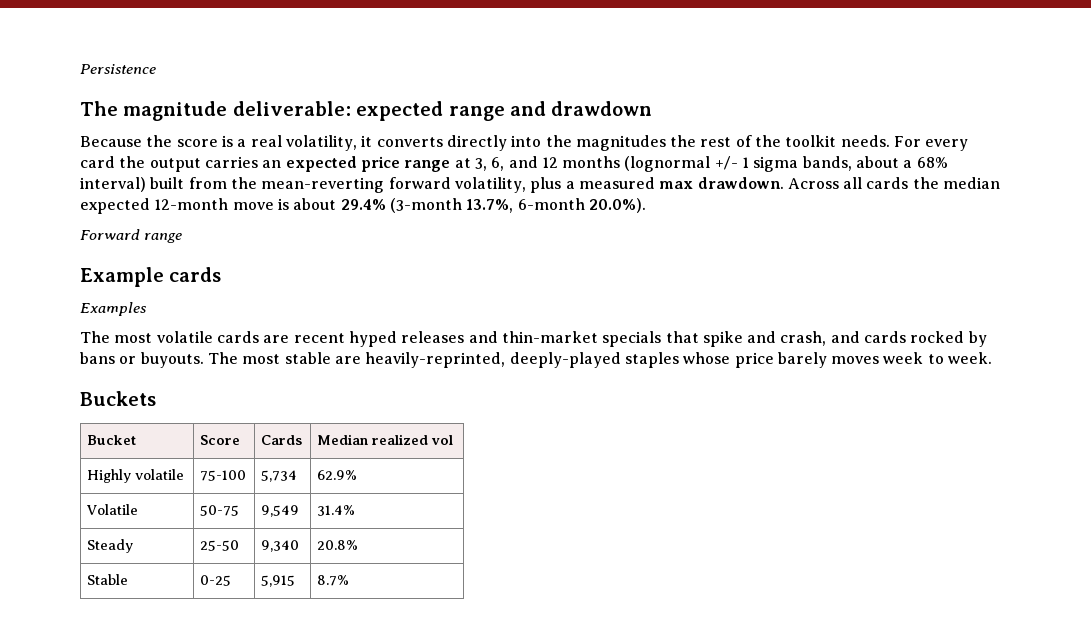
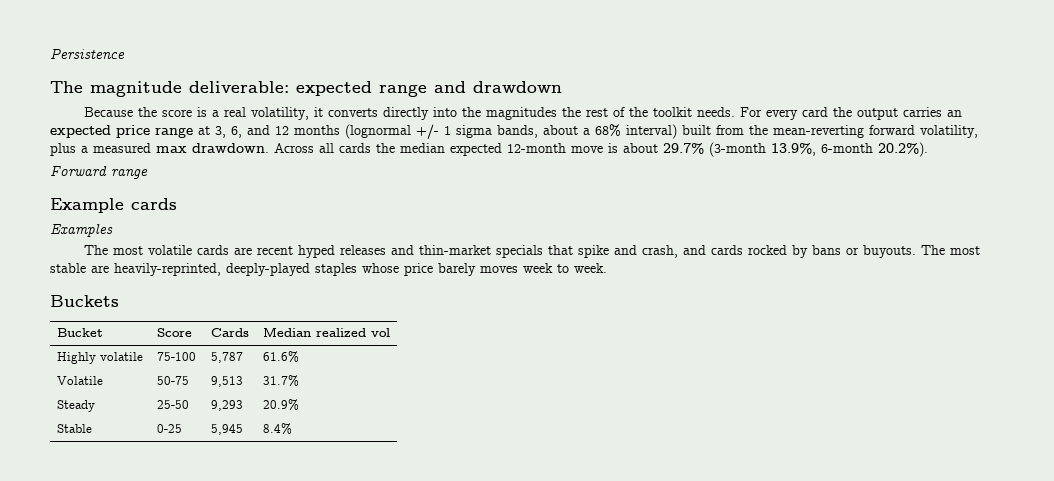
[340,198,646,213] 29.4% (3-month 13.7%, 6-month 20.0%). -> [663,142,928,157] 29.7% (3-month 13.9%, 6-month 20.2%).
[261,470,298,482] [317,470,358,480] 5,734 | 62.9% -> [210,352,243,363] [262,351,299,363] 5,787 | 61.6%
[261,505,300,517] [317,505,356,516] 9,549 | 31.4% -> [210,376,243,387] [262,375,299,387] 9,513 | 31.7%
[261,540,300,552] [317,540,359,550] 9,340 | 20.8% -> [210,400,243,411] [262,399,299,411] 9,293 | 20.9%
[261,575,296,587] [317,575,350,586] 5,915 | 8.7% -> [210,424,243,435] [262,423,292,435] 5,945 | 8.4%

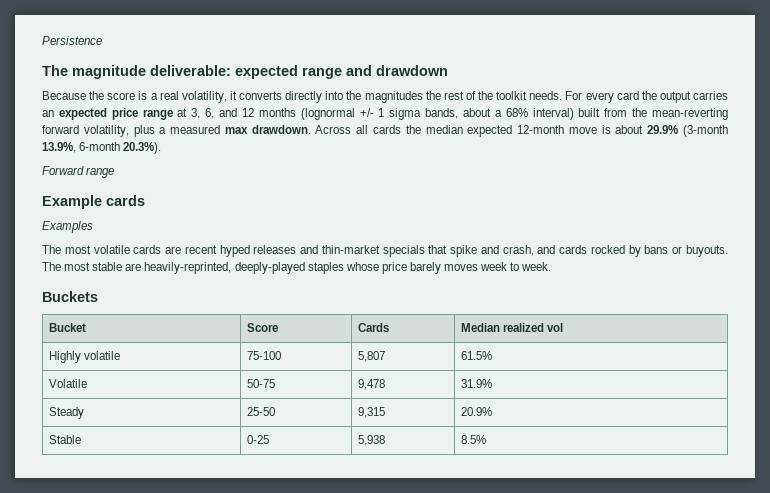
[663,143,704,154] 29.7% -> [647,125,679,134] 29.9%
[878,142,928,157] 20.2%). -> [123,142,162,154] 20.3%).
[210,352,243,363] [262,351,299,363] 5,787 | 61.6% -> [357,351,385,362] [460,351,492,360] 5,807 | 61.5%
[210,376,243,387] [262,375,299,387] 9,513 | 31.7% -> [357,379,385,390] [460,379,492,388] 9,478 | 31.9%
[210,400,243,411] 9,293 -> [357,407,385,418] 9,315
[210,424,243,435] [262,423,292,435] 5,945 | 8.4% -> [357,435,385,446] [460,435,486,444] 5,938 | 8.5%

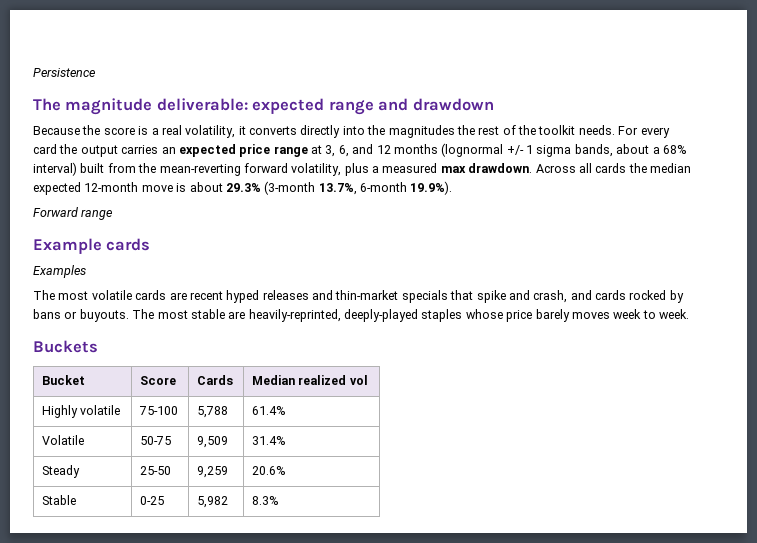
[647,125,729,137] [42,142,162,154] 29.9% (3-month 13.9%, 6-month 20.3%). -> [225,181,453,195] 29.3% (3-month 13.7%, 6-month 19.9%).
[357,351,385,362] [460,351,492,360] 5,807 | 61.5% -> [196,406,228,418] [251,406,286,415] 5,788 | 61.4%
[357,379,385,390] [460,379,492,388] 9,478 | 31.9% -> [196,436,228,448] [251,436,286,445] 9,509 | 31.4%
[357,407,385,418] [460,407,492,416] 9,315 | 20.9% -> [196,466,228,478] [251,466,286,475] 9,259 | 20.6%
[357,435,385,446] [460,435,486,444] 5,938 | 8.5% -> [196,496,228,508] [251,496,279,505] 5,982 | 8.3%

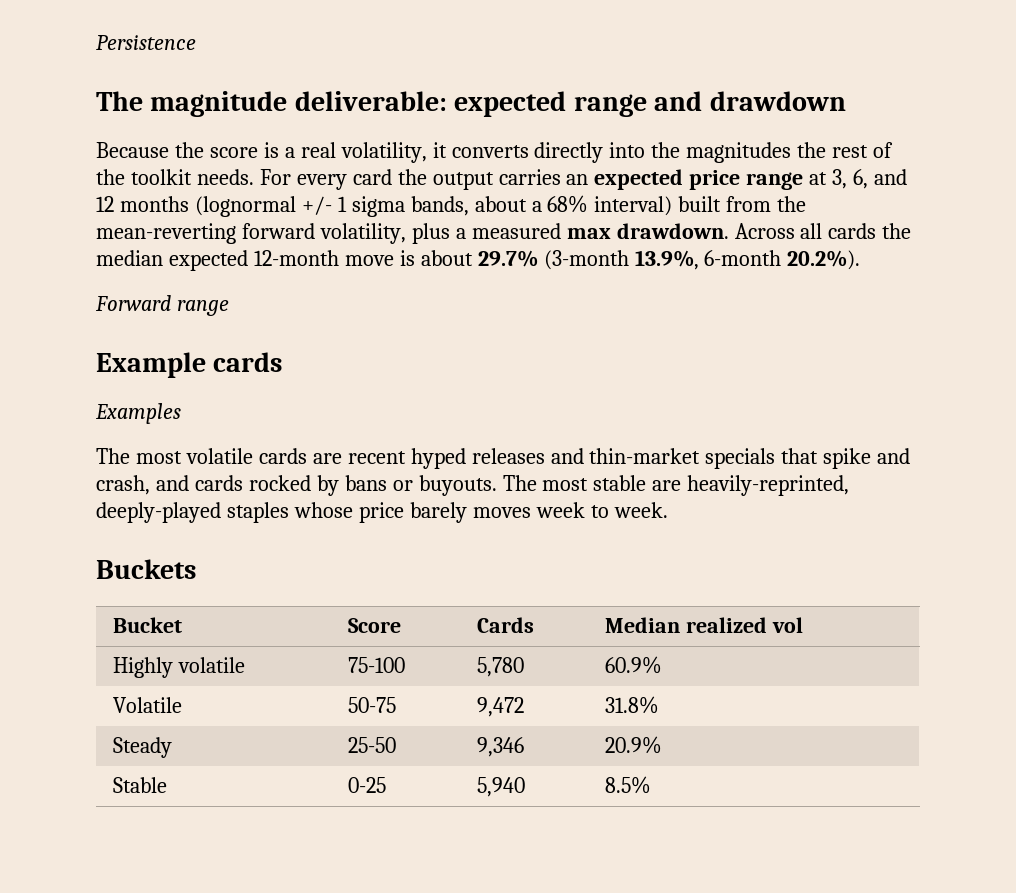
[225,181,453,195] 29.3% (3-month 13.7%, 6-month 19.9%). -> [477,250,861,270] 29.7% (3-month 13.9%, 6-month 20.2%).
[196,406,228,418] [251,406,286,415] 5,788 | 61.4% -> [476,657,524,677] [604,656,662,674] 5,780 | 60.9%
[196,436,228,448] [251,436,286,445] 9,509 | 31.4% -> [476,697,524,717] [604,696,659,714] 9,472 | 31.8%
[196,466,228,478] [251,466,286,475] 9,259 | 20.6% -> [476,737,524,757] [604,736,662,754] 9,346 | 20.9%
[196,496,228,508] [251,496,279,505] 5,982 | 8.3% -> [476,777,525,797] [604,776,651,794] 5,940 | 8.5%

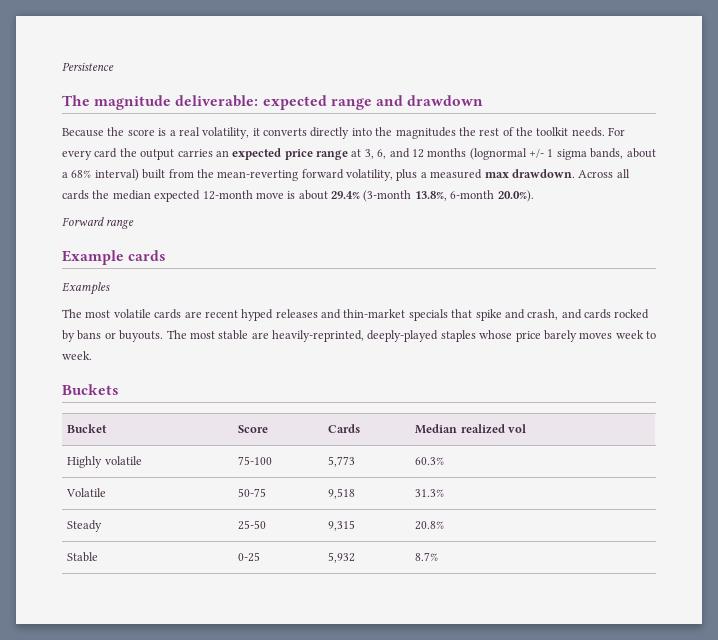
[477,250,861,270] 29.7% (3-month 13.9%, 6-month 20.2%). -> [331,190,534,202] 29.4% (3-month 13.8%, 6-month 20.0%).
[476,657,524,677] [604,656,662,674] 5,780 | 60.9% -> [328,456,356,467] [415,457,445,465] 5,773 | 60.3%
[476,697,524,717] [604,696,659,714] 9,472 | 31.8% -> [328,488,356,499] [415,489,445,497] 9,518 | 31.3%
[476,737,524,757] [604,736,662,754] 9,346 | 20.9% -> [328,520,356,531] [415,521,445,530] 9,315 | 20.8%
[476,777,525,797] [604,776,651,794] 5,940 | 8.5% -> [328,552,356,563] [415,552,439,561] 5,932 | 8.7%

